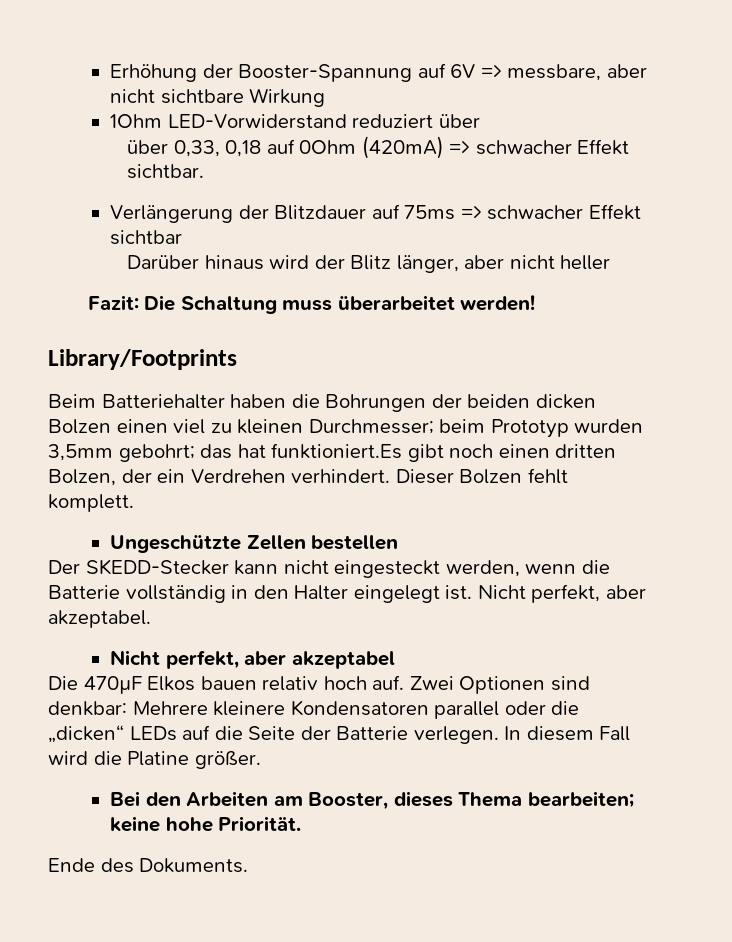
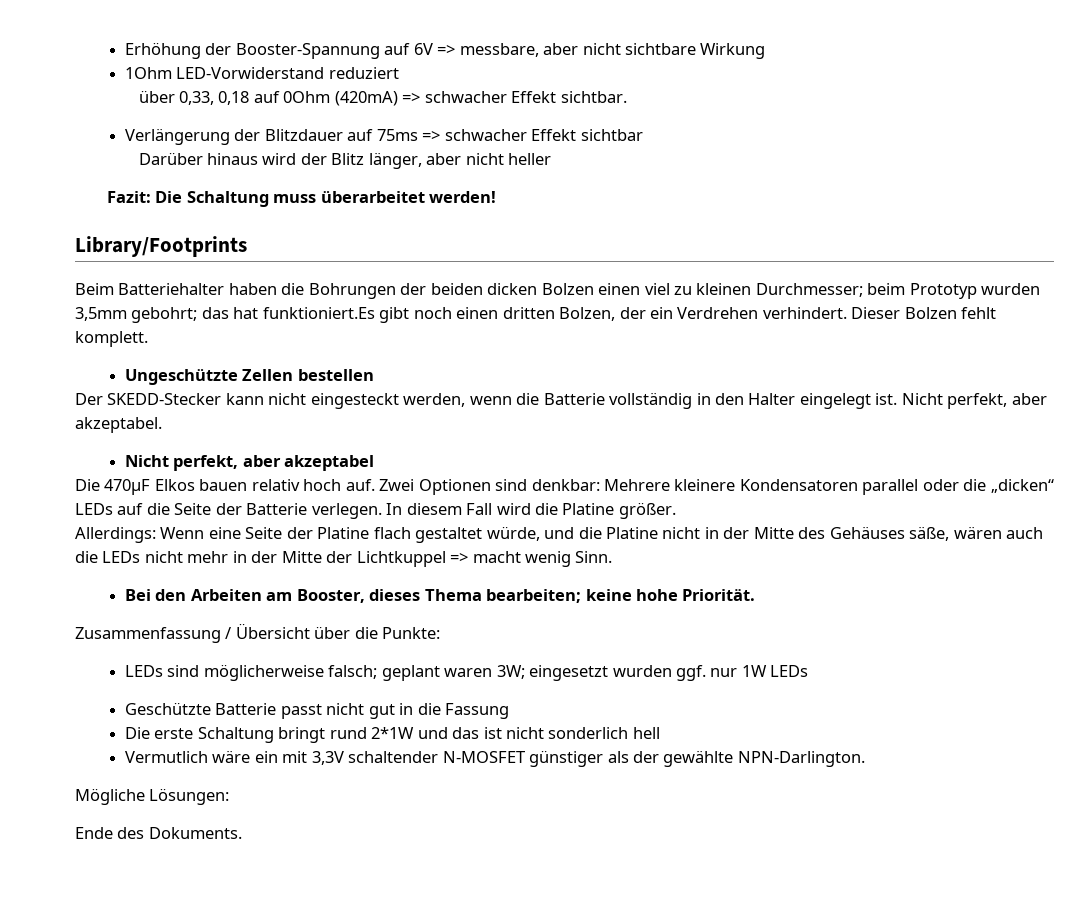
[438,114,480,128] über -> (399, 73) none
(261, 760) none -> [75,526,1044,543] [75,551,613,567] // Allerdings: Wenn eine Seite der Platine flach gestaltet würde, und die Platine nicht in der Mitte des Gehäuses säße, wären auch die LEDs nicht mehr in der Mitte der Lichtkuppel => macht wenig Sinn.
(302, 823) none -> [75,623,441,643] [124,664,809,681] [124,702,510,719] [124,727,660,743] [124,750,865,767] [75,788,230,805] // Zusammenfassung / Übersicht über die Punkte: // LEDs sind möglicherweise falsch; geplant waren 3W; eingesetzt wurden ggf. nur 1W LEDs // Geschützte Batterie passt nicht gut in die Fassung // Die erste Schaltung bringt rund 2*1W und das ist nicht sonderlich hell // Vermutlich wäre ein mit 3,3V schaltender N-MOSFET günstiger als der gewählte NPN-Darlington. // Mögliche Lösungen:

